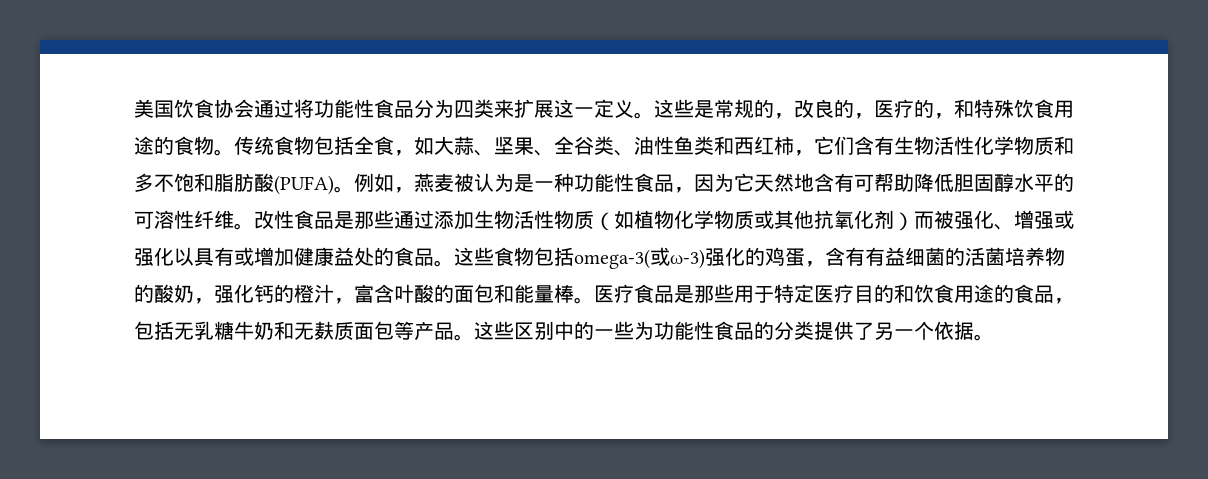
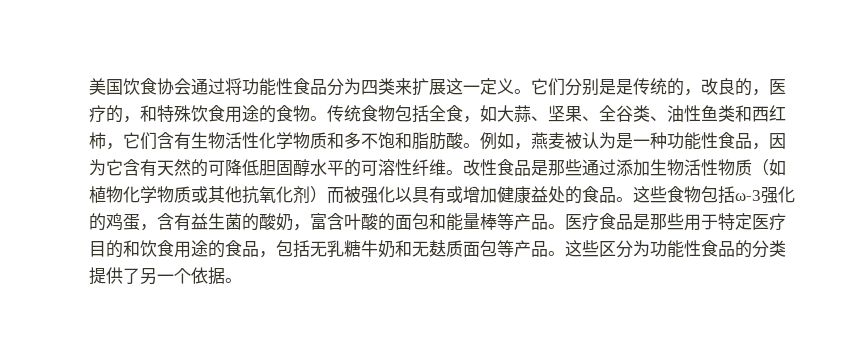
[654,99,754,118] 这些是常规 -> [531,78,667,96] 它们分别是是传统
[274,175,334,195] (PUFA) -> (463, 140) none
[754,173,914,192] 天然地含有可帮助 -> [123,159,225,177] 含有天然的可
[994,210,1074,230] [134,247,174,266] 、增强或强化 -> (395, 194) none
[574,247,705,269] omega-3(或ω-3) -> [735,190,761,201] ω-3
[865,247,1065,266] [134,284,334,304] 有益细菌的活菌培养物的酸奶，强化钙的橙汁 -> [191,213,293,231] 益生菌的酸奶
(574, 293) none -> [497,213,548,230] 等产品
[534,321,634,340] 别中的一些 -> [616,240,633,258] 分

